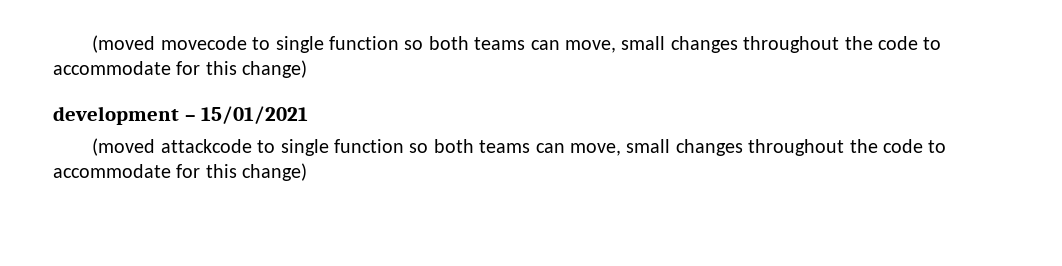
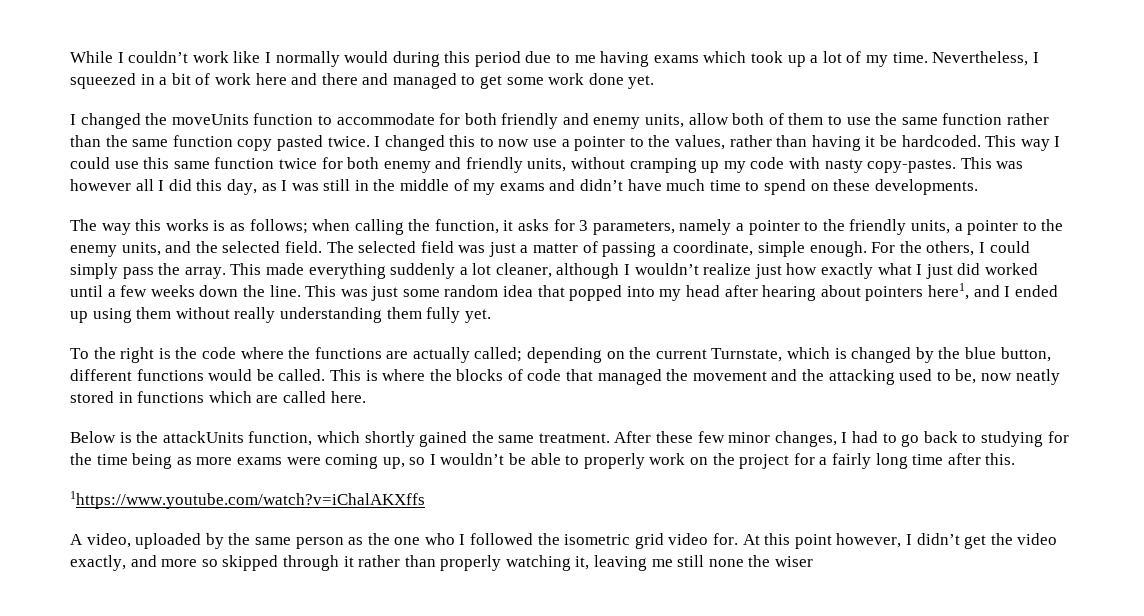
[92,35,942,53] [53,60,308,78] [53,106,309,125] [92,138,947,156] [53,163,308,181] (moved movecode to single function so both teams can move, small changes throughout the code to accommodate for this change) // development – 15/01/2021 // (moved attackcode to single function so both teams can move, small changes throughout the code to accommodate for this change) -> [70,51,1039,67] [70,73,655,89] [70,113,1049,129] [70,135,1061,151] [70,157,1024,173] [70,179,978,195] [70,219,1064,235] [70,241,1030,257] [70,263,1038,279] [70,283,1058,301] [70,307,491,323] [70,347,1051,363] [70,369,1060,385] [70,391,366,403] [70,431,1069,447] [70,453,1016,469] [70,491,425,509] [70,533,1058,549] [70,555,814,571] While I couldn’t work like I normally would during this period due to me having exams which took up a lot of my time. Nevertheless, I squeezed in a bit of work here and there and managed to get some work done yet. // I changed the moveUnits function to accommodate for both friendly and enemy units, allow both of them to use the same function rather than the same function copy pasted twice. I changed this to now use a pointer to the values, rather than having it be hardcoded. This way I could use this same function twice for both enemy and friendly units, without cramping up my code with nasty copy-pastes. This was however all I did this day, as I was still in the middle of my exams and didn’t have much time to spend on these developments. // The way this works is as follows; when calling the function, it asks for 3 parameters, namely a pointer to the friendly units, a pointer to the enemy units, and the selected field. The selected field was just a matter of passing a coordinate, simple enough. For the others, I could simply pass the array. This made everything suddenly a lot cleaner, although I wouldn’t realize just how exactly what I just did worked until a few weeks down the line. This was just some random idea that popped into my head after hearing about pointers here1, and I ended up using them without really understanding them fully yet. // To the right is the code where the functions are actually called; depending on the current Turnstate, which is changed by the blue button, different functions would be called. This is where the blocks of code that managed the movement and the attacking used to be, now neatly stored in functions which are called here. // Below is the attackUnits function, which shortly gained the same treatment. After these few minor changes, I had to go back to studying for the time being as more exams were coming up, so I wouldn’t be able to properly work on the project for a fairly long time after this. // 1https://www.youtube.com/watch?v=iChalAKXffs // A video, uploaded by the same person as the one who I followed the isometric grid video for. At this point however, I didn’t get the video exactly, and more so skipped through it rather than properly watching it, leaving me still none the wiser

